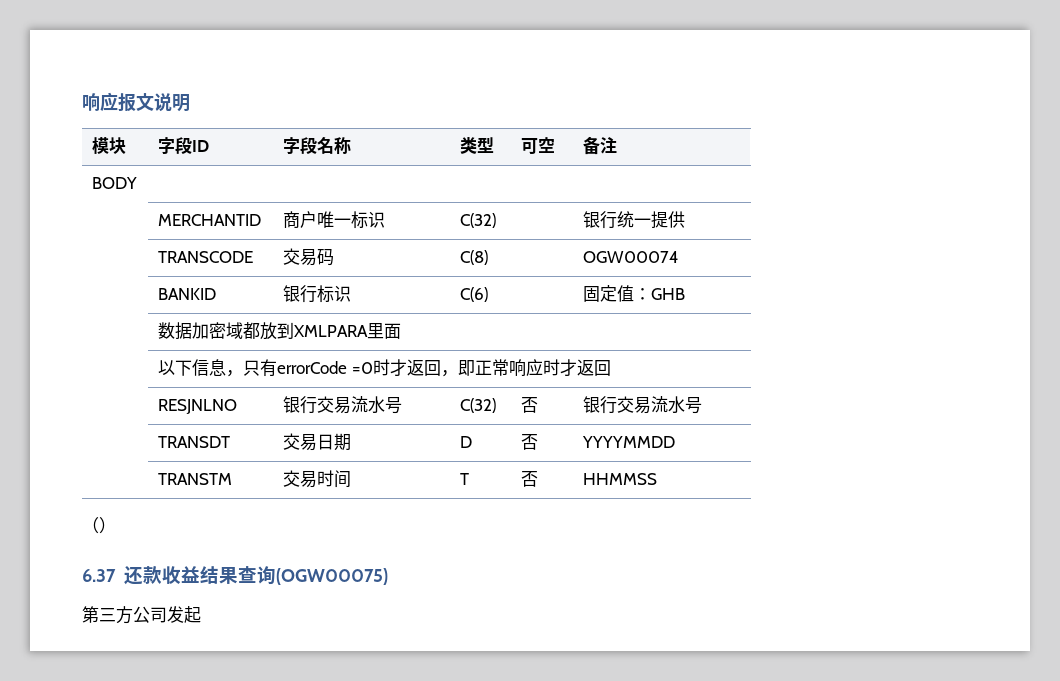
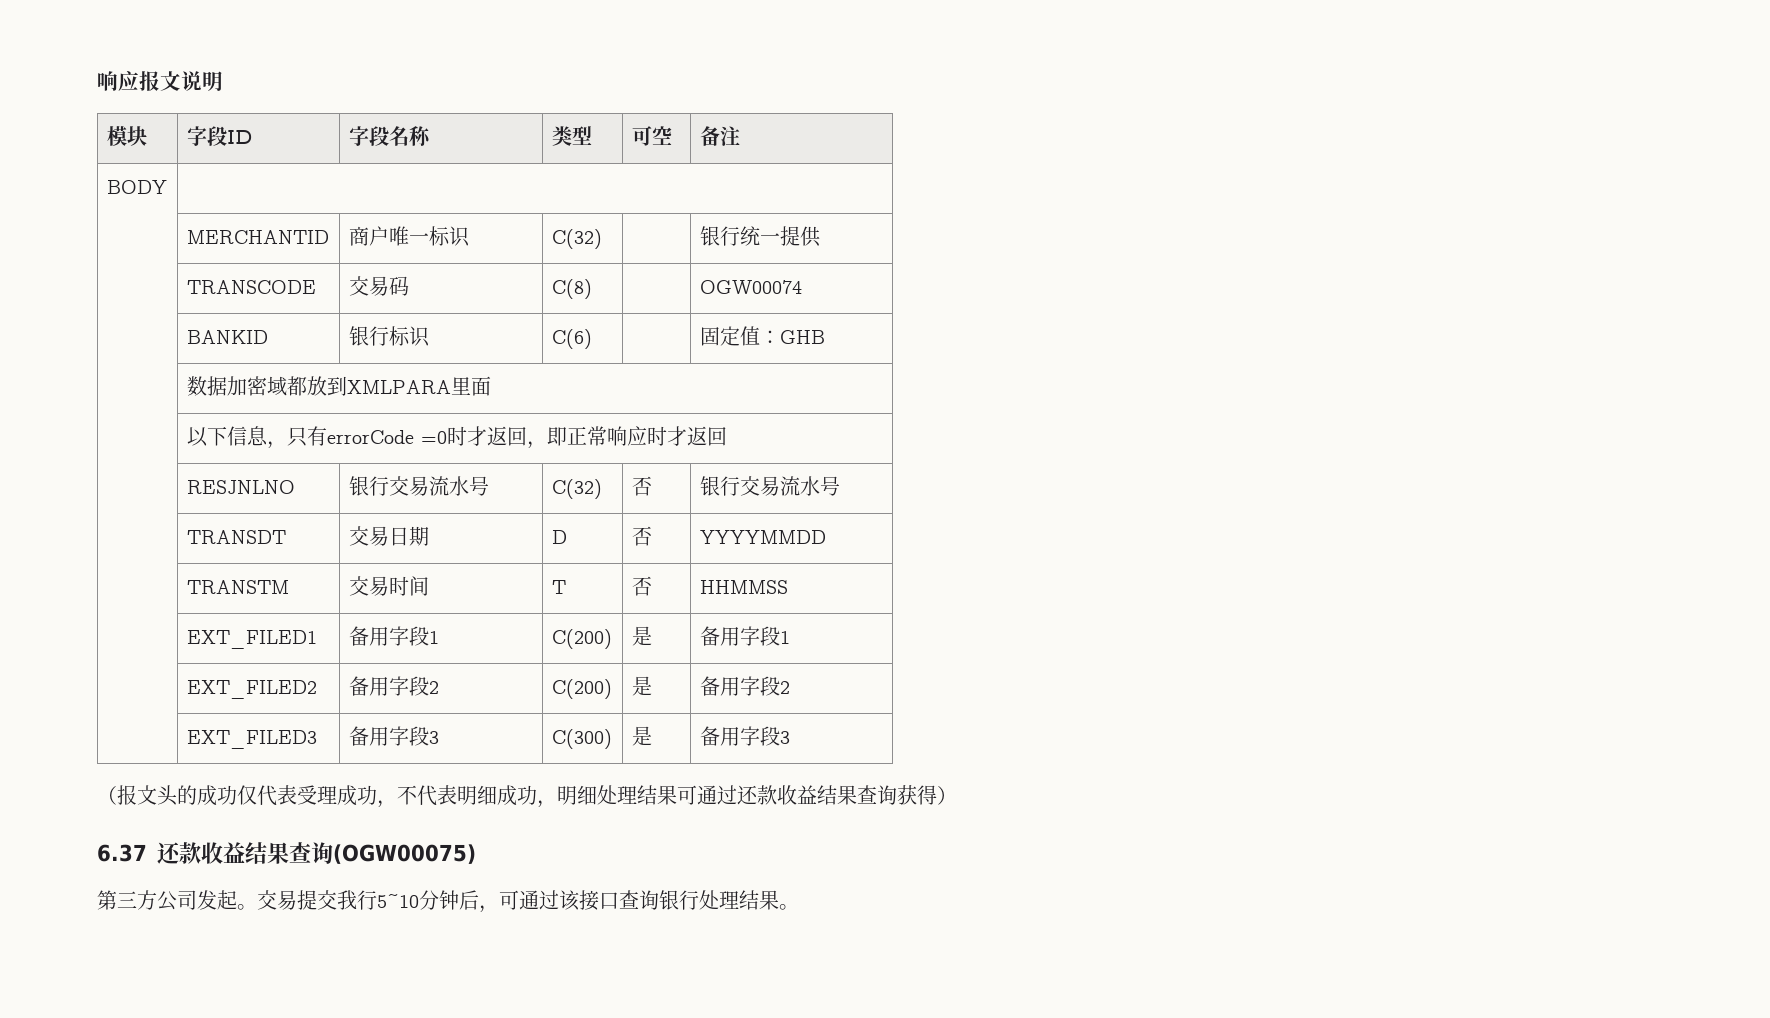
[82,517,99,534] // （ -> [186,630,317,649] [348,626,439,646] [551,629,612,649] [631,626,652,646] [699,626,790,646] [186,680,317,699] [348,676,439,696] [551,679,612,699] [631,676,652,696] [699,676,790,696] [186,730,317,749] [348,726,439,746] [551,729,612,749] [631,726,652,746] [699,726,790,746] [97,785,937,808] // | EXT_FILED1 | 备用字段1 | C(200) | 是 | 备用字段1 // | EXT_FILED2 | 备用字段2 | C(200) | 是 | 备用字段2 // | EXT_FILED3 | 备用字段3 | C(300) | 是 | 备用字段3 // （报文头的成功仅代表受理成功，不代表明细成功，明细处理结果可通过还款收益结果查询获得
(201, 614) none -> [237,890,799,913] 。交易提交我行5~10分钟后，可通过该接口查询银行处理结果。

